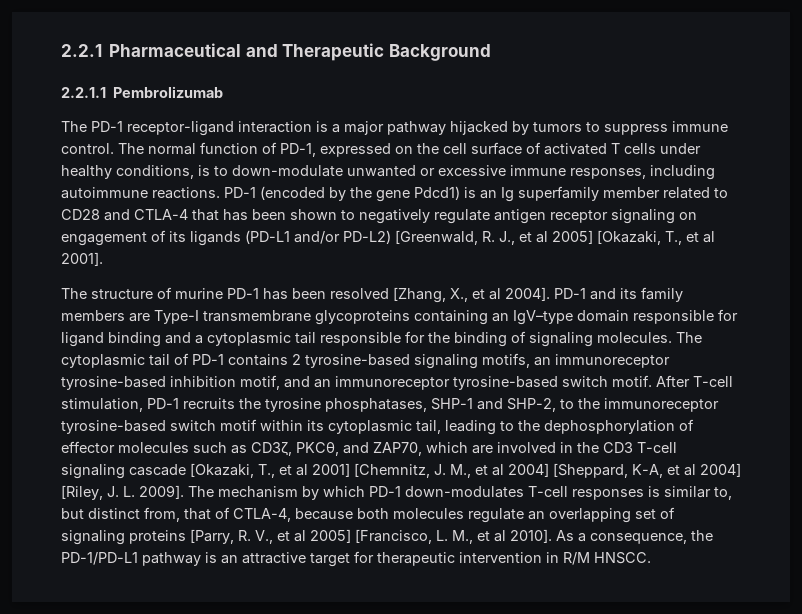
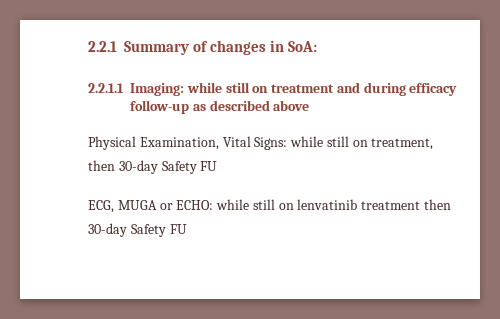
[109,43,492,61] [61,86,224,98] [61,121,728,136] [61,142,701,157] [61,165,715,180] [61,186,728,202] [61,209,697,224] [61,230,715,246] [61,252,103,266] [61,287,683,303] [61,309,738,325] [61,331,702,347] [61,353,670,369] [61,375,733,390] [61,398,719,412] [61,419,694,435] [61,441,677,456] [61,463,741,479] [61,485,732,500] [61,507,675,523] [61,529,713,545] [61,551,651,567] Pharmaceutical and Therapeutic Background // 2.2.1.1 Pembrolizumab // The PD-1 receptor-ligand interaction is a major pathway hijacked by tumors to suppress immune control. The normal function of PD-1, expressed on the cell surface of activated T cells under healthy conditions, is to down-modulate unwanted or excessive immune responses, including autoimmune reactions. PD-1 (encoded by the gene Pdcd1) is an Ig superfamily member related to CD28 and CTLA-4 that has been shown to negatively regulate antigen receptor signaling on engagement of its ligands (PD-L1 and/or PD-L2) [Greenwald, R. J., et al 2005] [Okazaki, T., et al 2001]. // The structure of murine PD-1 has been resolved [Zhang, X., et al 2004]. PD-1 and its family members are Type-I transmembrane glycoproteins containing an IgV–type domain responsible for ligand binding and a cytoplasmic tail responsible for the binding of signaling molecules. The cytoplasmic tail of PD-1 contains 2 tyrosine-based signaling motifs, an immunoreceptor tyrosine-based inhibition motif, and an immunoreceptor tyrosine-based switch motif. After T-cell stimulation, PD-1 recruits the tyrosine phosphatases, SHP-1 and SHP-2, to the immunoreceptor tyrosine-based switch motif within its cytoplasmic tail, leading to the dephosphorylation of effector molecules such as CD3ζ, PKCθ, and ZAP70, which are involved in the CD3 T-cell signaling cascade [Okazaki, T., et al 2001] [Chemnitz, J. M., et al 2004] [Sheppard, K-A, et al 2004] [Riley, J. L. 2009]. The mechanism by which PD-1 down-modulates T-cell responses is similar to, but distinct from, that of CTLA-4, because both molecules regulate an overlapping set of signaling proteins [Parry, R. V., et al 2005] [Francisco, L. M., et al 2010]. As a consequence, the PD-1/PD-L1 pathway is an attractive target for therapeutic intervention in R/M HNSCC. -> [124,40,318,55] [88,82,458,96] [130,100,310,114] [88,136,434,150] [88,160,218,174] [88,199,452,213] [88,223,187,237] Summary of changes in SoA: // 2.2.1.1 Imaging: while still on treatment and during efficacy follow-up as described above // Physical Examination, Vital Signs: while still on treatment, then 30-day Safety FU // ECG, MUGA or ECHO: while still on lenvatinib treatment then 30-day Safety FU

